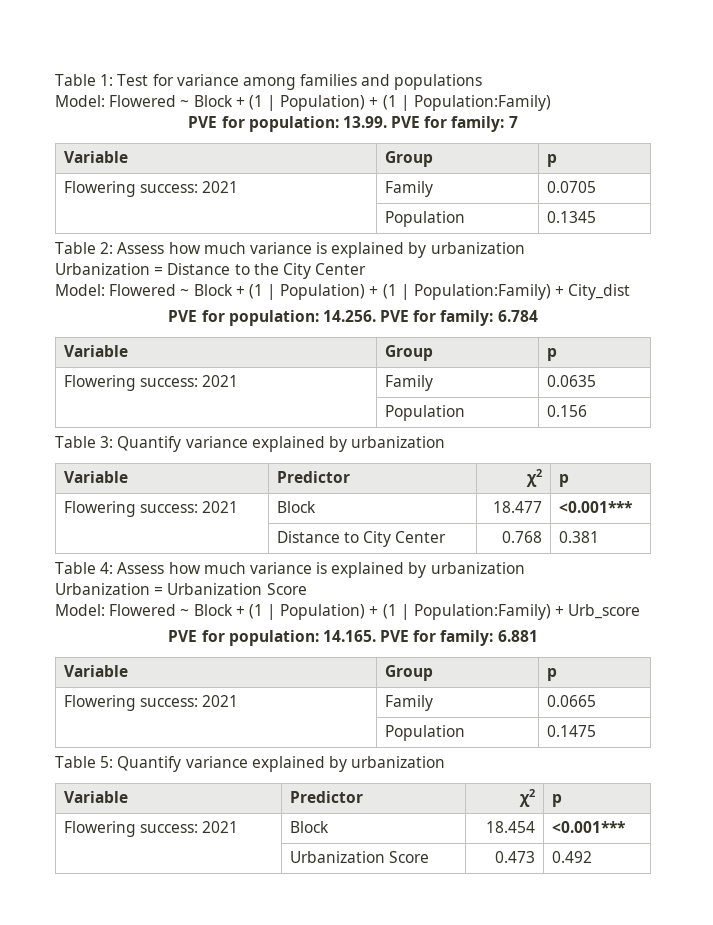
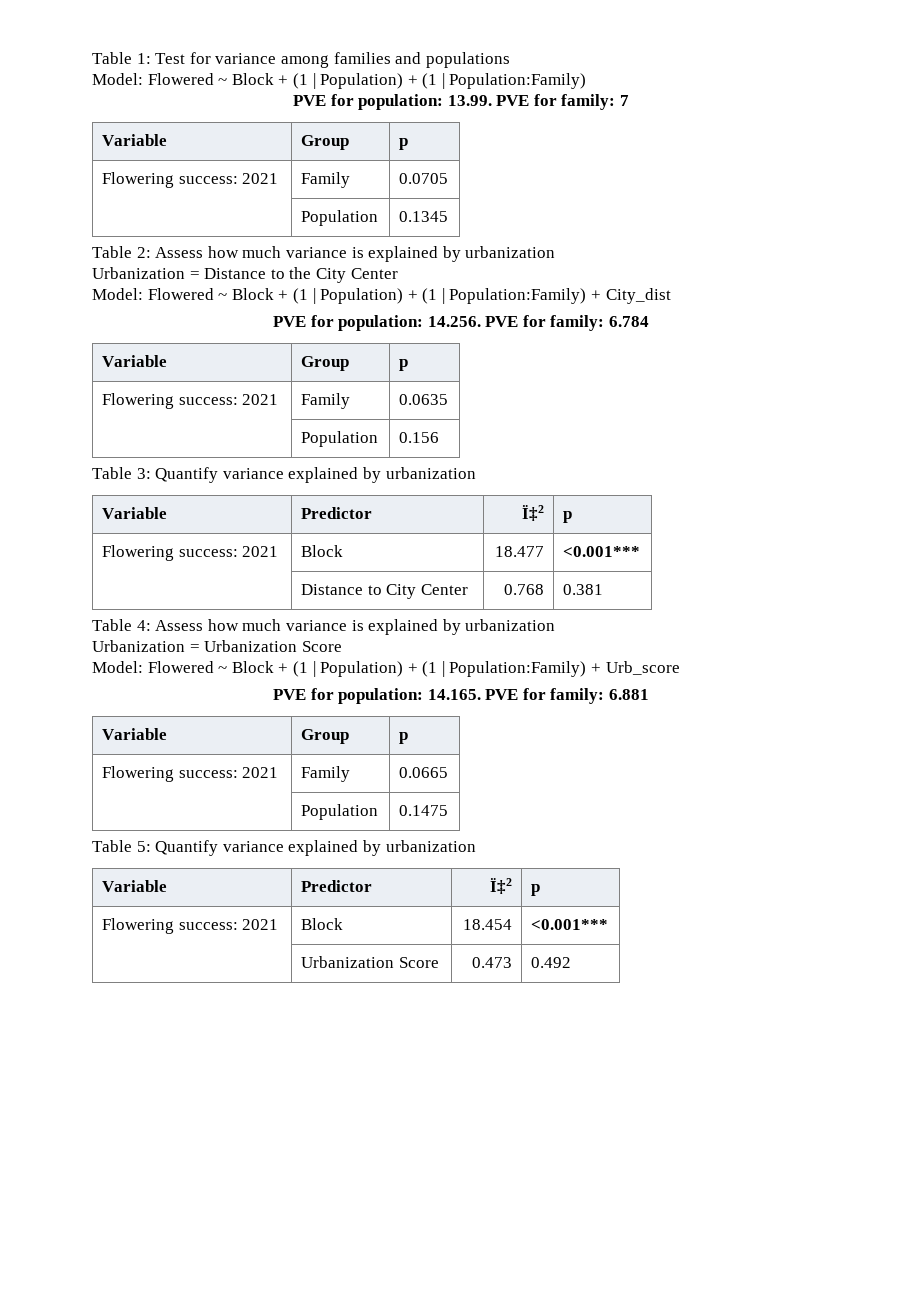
[526,469,543,487] χ2 -> [522,505,545,521] Ï‡2
[519,789,536,807] χ2 -> [490,878,513,894] Ï‡2

